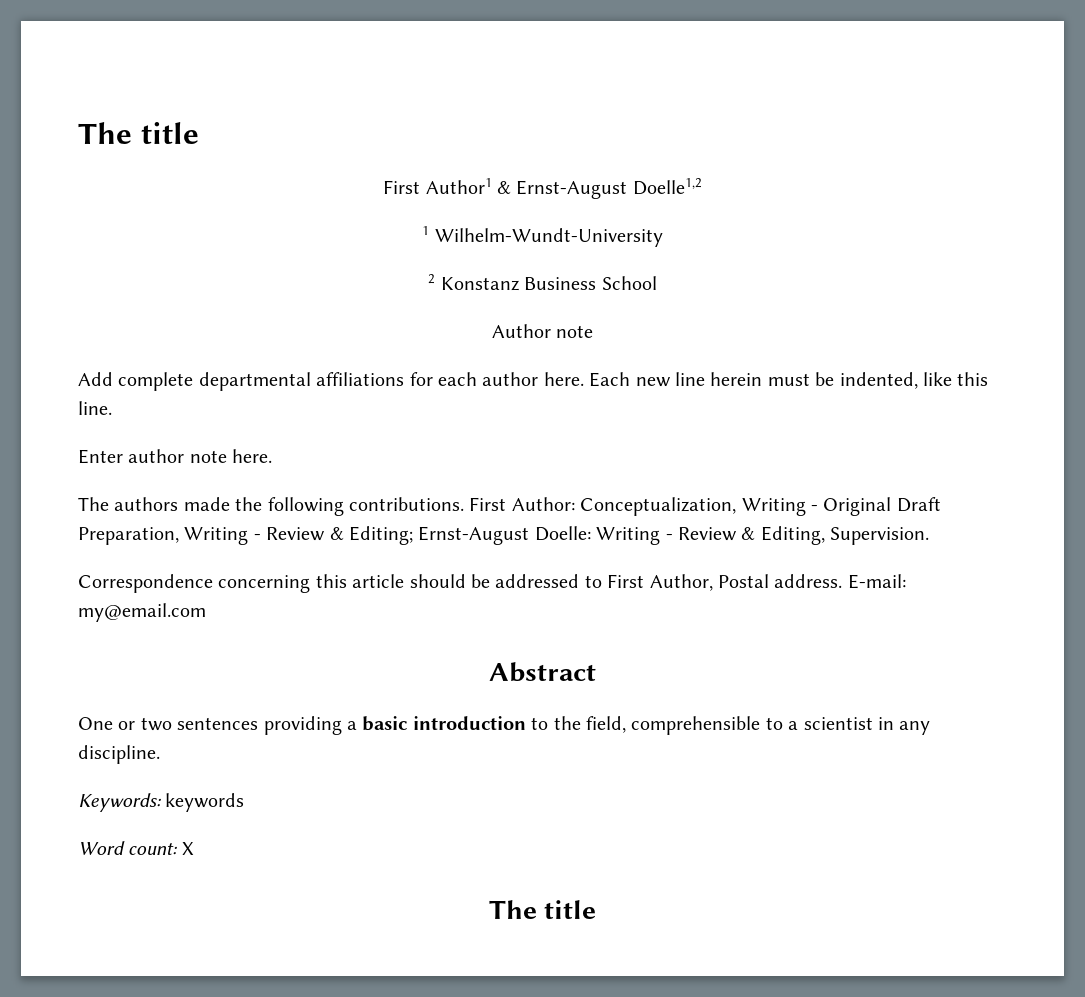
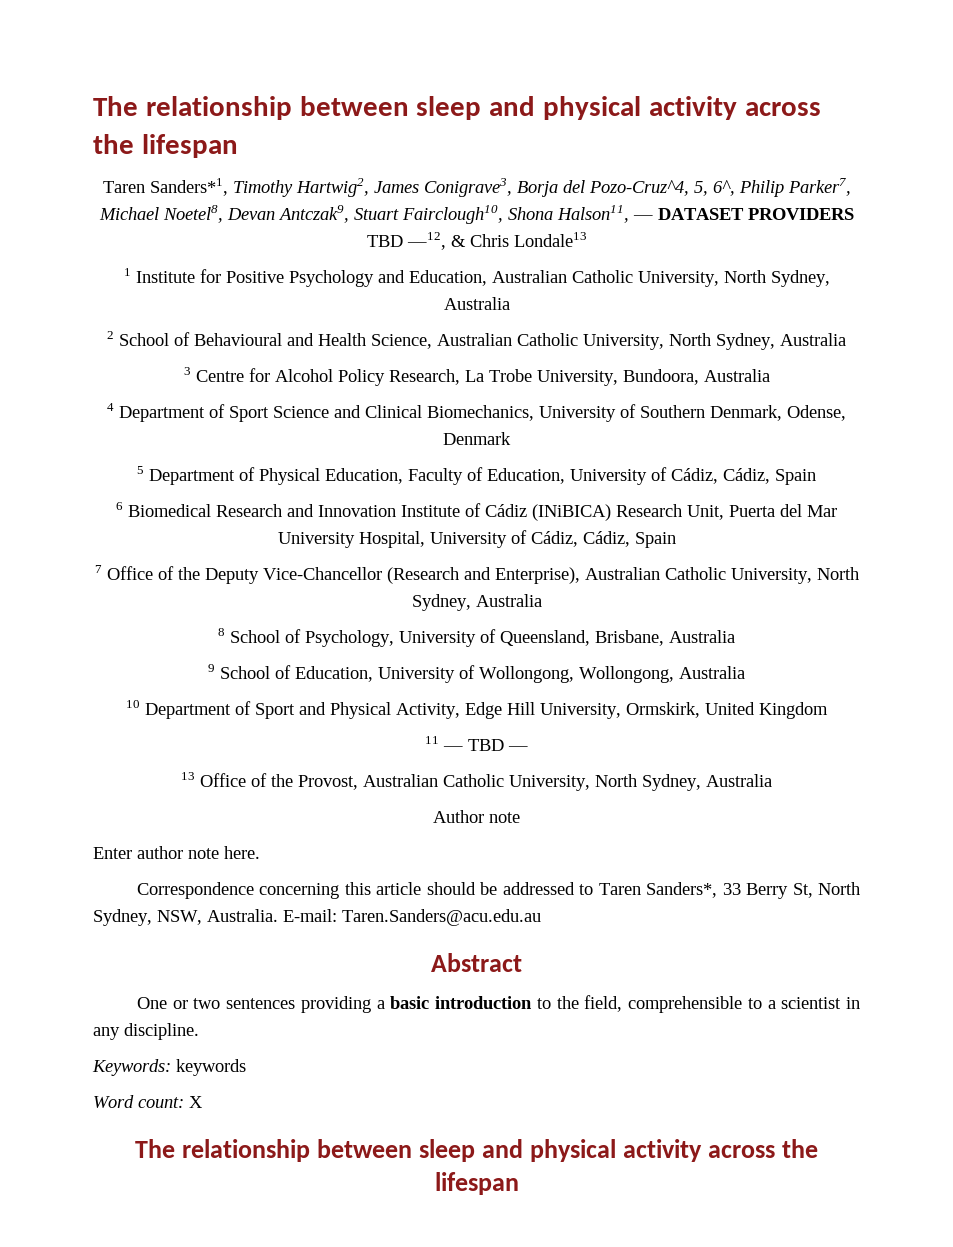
[78,122,199,144] [383,178,702,199] [422,226,663,247] The title // First Author1 & Ernst-August Doelle1,2 // 1 Wilhelm-Wundt-University -> [93,96,821,120] [93,134,238,158] [102,178,851,197] [98,205,854,224] [366,232,587,250] [123,268,830,287] [443,297,510,310] The relationship between sleep and physical activity across the lifespan // Taren Sanders*1, Timothy Hartwig2, James Conigrave3, Borja del Pozo-Cruz^4, 5, 6^, Philip Parker7, Michael Noetel8, Devan Antczak9, Stuart Fairclough10, Shona Halson11, — DATASET PROVIDERS TBD —12, & Chris Londale13 // 1 Institute for Positive Psychology and Education, Australian Catholic University, North Sydney, Australia
[440,276,657,291] [491,324,594,338] [78,372,989,391] [78,401,112,415] [78,449,273,464] [78,497,941,516] [78,526,930,545] Konstanz Business School // Author note // Add complete departmental affiliations for each author here. Each new line herein must be indented, like this line. // Enter author note here. // The authors made the following contributions. First Author: Conceptualization, Writing - Original Draft Preparation, Writing - Review & Editing; Ernst-August Doelle: Writing - Review & Editing, Supervision. -> [119,332,846,350] [183,367,770,386] [107,403,846,422] [443,432,511,445] [137,466,816,485] [116,502,837,521] [277,530,676,548] [94,565,859,584] [411,594,542,611] [218,628,735,647] [208,664,745,683] [126,700,828,719] [425,736,439,744] [443,739,528,751] [181,772,772,791] [433,810,520,823] [93,846,260,859] School of Behavioural and Health Science, Australian Catholic University, North Sydney, Australia // 3 Centre for Alcohol Policy Research, La Trobe University, Bundoora, Australia // 4 Department of Sport Science and Clinical Biomechanics, University of Southern Denmark, Odense, Denmark // 5 Department of Physical Education, Faculty of Education, University of Cádiz, Cádiz, Spain // 6 Biomedical Research and Innovation Institute of Cádiz (INiBICA) Research Unit, Puerta del Mar University Hospital, University of Cádiz, Cádiz, Spain // 7 Office of the Deputy Vice-Chancellor (Research and Enterprise), Australian Catholic University, North Sydney, Australia // 8 School of Psychology, University of Queensland, Brisbane, Australia // 9 School of Education, University of Wollongong, Wollongong, Australia // 10 Department of Sport and Physical Activity, Edge Hill University, Ormskirk, United Kingdom // 11 — TBD — // 13 Office of the Provost, Australian Catholic University, North Sydney, Australia // Author note // Enter author note here.
[607,574,906,591] [78,603,206,622] First Author, Postal address. E-mail: my@email.com -> [598,882,861,899] [93,909,541,926] Taren Sanders*, 33 Berry St, North Sydney, NSW, Australia. E-mail: Taren.Sanders@acu.edu.au
[544,900,597,919] title -> [181,1139,819,1162] [434,1172,519,1195] relationship between sleep and physical activity across the lifespan

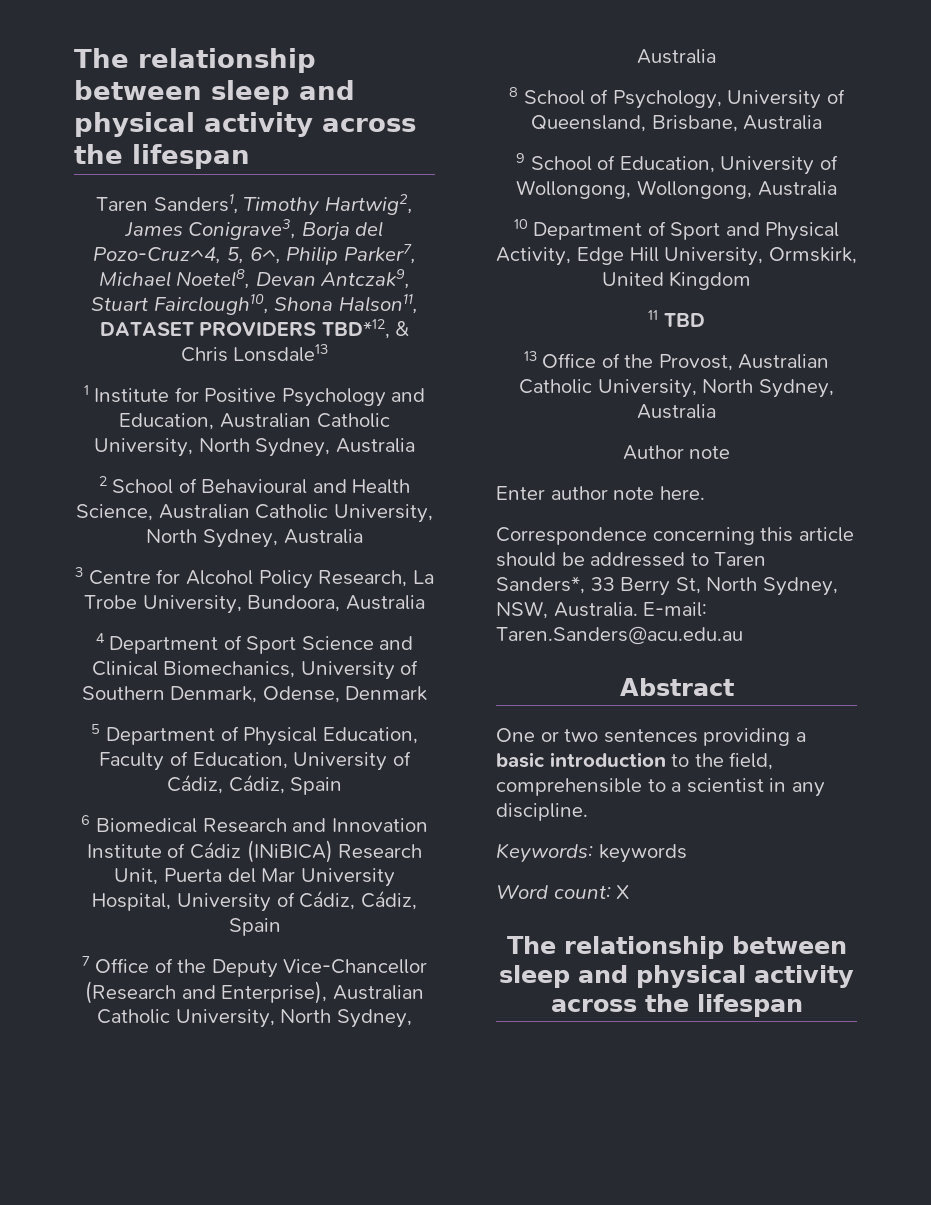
[149,178,228,196] Sanders*1, -> [153,194,239,214] Sanders1,
[632,215,653,220] — -> (418, 304) none
[366,232,446,250] TBD —12, -> [321,319,390,339] TBD*12,
[513,232,587,247] Londale13 -> [233,344,329,362] Lonsdale13
[443,739,528,751] — TBD — -> [663,313,705,327] TBD

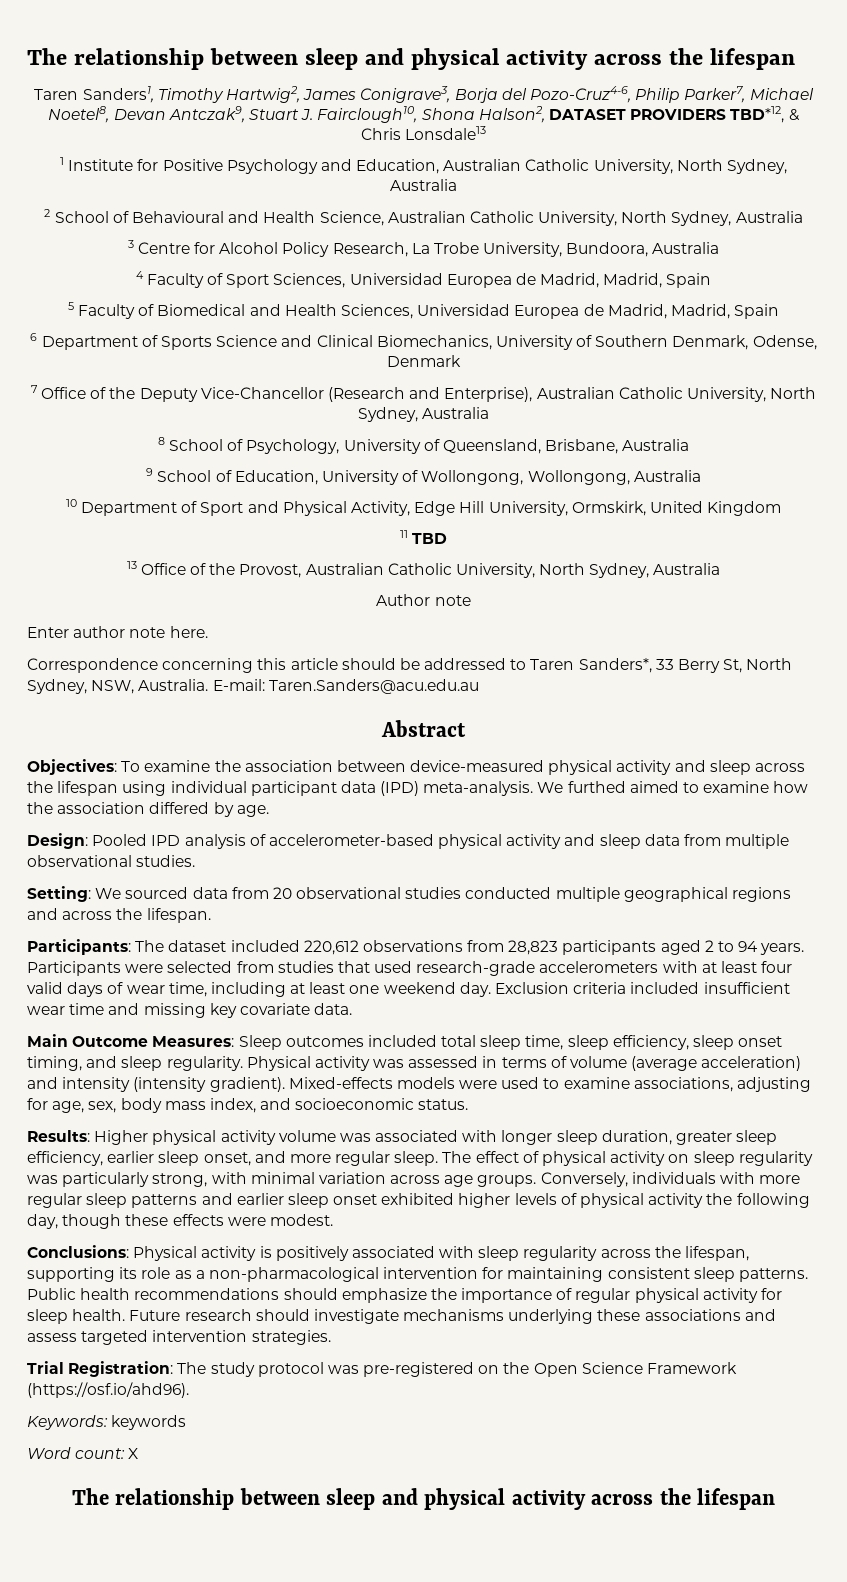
[93,247,281,264] Pozo-Cruz^4, 5, 6^, -> [529,86,631,103] Pozo-Cruz4-6,
(149, 304) none -> [301,109,314,120] J.
[338,294,418,314] Halson11, -> [478,106,545,123] Halson2,
[109,635,297,654] Department of Sport -> [146,273,712,288] [67,302,780,319] [30,333,212,350] Faculty of Sport Sciences, Universidad Europea de Madrid, Madrid, Spain // 5 Faculty of Biomedical and Health Sciences, Universidad Europea de Madrid, Madrid, Spain // 6 Department of Sports
[91,724,418,746] [99,751,411,771] [166,774,343,795] [81,815,428,833] [86,840,423,863] [114,868,395,887] [92,890,417,912] [228,918,281,936] // 5 Department of Physical Education, Faculty of Education, University of Cádiz, Cádiz, Spain // 6 Biomedical Research and Innovation Institute of Cádiz (INiBICA) Research Unit, Puerta del Mar University Hospital, University of Cádiz, Cádiz, Spain -> (461, 361) none
[496,728,806,746] [496,752,774,770] [496,778,825,797] [496,803,588,821] One or two sentences providing a basic introduction to the field, comprehensible to a scientist in any discipline. -> [27,759,806,775] [27,781,809,796] [27,802,269,817] [27,833,790,849] [27,855,196,867] [27,886,792,902] [27,908,211,923] [27,939,805,955] [27,961,793,976] [27,982,790,997] [27,1003,353,1018] [27,1034,783,1050] [27,1056,802,1071] [27,1077,812,1092] [27,1098,469,1113] [27,1130,778,1145] [27,1151,813,1166] [27,1172,801,1187] [27,1193,810,1208] [27,1214,333,1229] [27,1245,750,1261] [27,1267,809,1282] [27,1288,783,1303] [27,1309,776,1324] [27,1330,331,1345] [27,1361,738,1377] [27,1382,189,1398] Objectives: To examine the association between device-measured physical activity and sleep across the lifespan using individual participant data (IPD) meta-analysis. We furthed aimed to examine how the association differed by age. // Design: Pooled IPD analysis of accelerometer-based physical activity and sleep data from multiple observational studies. // Setting: We sourced data from 20 observational studies conducted multiple geographical regions and across the lifespan. // Participants: The dataset included 220,612 observations from 28,823 participants aged 2 to 94 years. Participants were selected from studies that used research-grade accelerometers with at least four valid days of wear time, including at least one weekend day. Exclusion criteria included insufficient wear time and missing key covariate data. // Main Outcome Measures: Sleep outcomes included total sleep time, sleep efficiency, sleep onset timing, and sleep regularity. Physical activity was assessed in terms of volume (average acceleration) and intensity (intensity gradient). Mixed-effects models were used to examine associations, adjusting for age, sex, body mass index, and socioeconomic status. // Results: Higher physical activity volume was associated with longer sleep duration, greater sleep efficiency, earlier sleep onset, and more regular sleep. The effect of physical activity on sleep regularity was particularly strong, with minimal variation across age groups. Conversely, individuals with more regular sleep patterns and earlier sleep onset exhibited higher levels of physical activity the following day, though these effects were modest. // Conclusions: Physical activity is positively associated with sleep regularity across the lifespan, supporting its role as a non-pharmacological intervention for maintaining consistent sleep patterns. Public health recommendations should emphasize the importance of regular physical activity for sleep health. Future research should investigate mechanisms underlying these associations and assess targeted intervention strategies. // Trial Registration: The study protocol was pre-registered on the Open Science Framework (https://osf.io/ahd96).

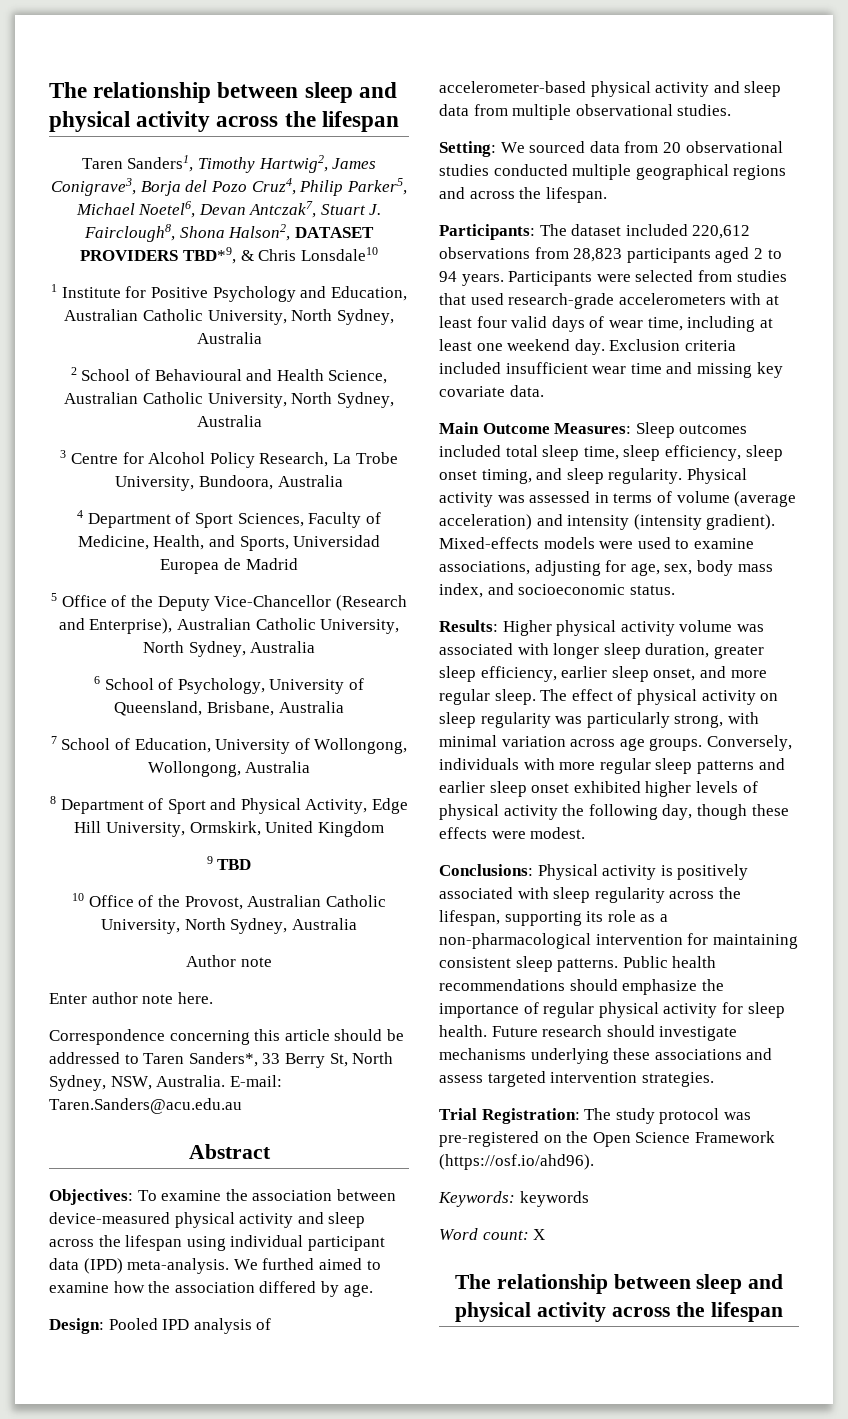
[529,86,814,103] [48,106,245,123] Pozo-Cruz4-6, Philip Parker7, Michael Noetel8, Devan Antczak9, -> [211,178,407,196] [75,201,317,218] Pozo Cruz4, Philip Parker5, Michael Noetel6, Devan Antczak7,
[317,106,418,123] Fairclough10, -> [84,224,176,242] Fairclough8,
[730,106,785,123] TBD*12, -> [182,247,236,264] TBD*9,
[405,126,487,140] Lonsdale13 -> [300,247,378,261] Lonsdale10
[146,273,204,288] Faculty -> [87,513,171,528] Department
[349,273,712,288] [67,302,780,319] [30,333,817,350] [387,355,461,367] [30,385,37,393] Universidad Europea de Madrid, Madrid, Spain // 5 Faculty of Biomedical and Health Sciences, Universidad Europea de Madrid, Madrid, Spain // 6 Department of Sports Science and Clinical Biomechanics, University of Southern Denmark, Odense, Denmark // 7 -> [308,512,381,528] [77,535,381,551] [160,558,298,574] [51,593,58,601] Faculty of Medicine, Health, and Sports, Universidad Europea de Madrid // 5
[157,437,165,445] 8 -> [94,676,101,684] 6
[146,468,154,476] 9 -> [50,736,57,744] 7
[65,499,77,507] 10 -> [49,796,56,804] 8
[399,530,408,538] 11 -> [206,856,213,864] 9
[126,561,137,569] 13 -> [72,893,85,901] 10

